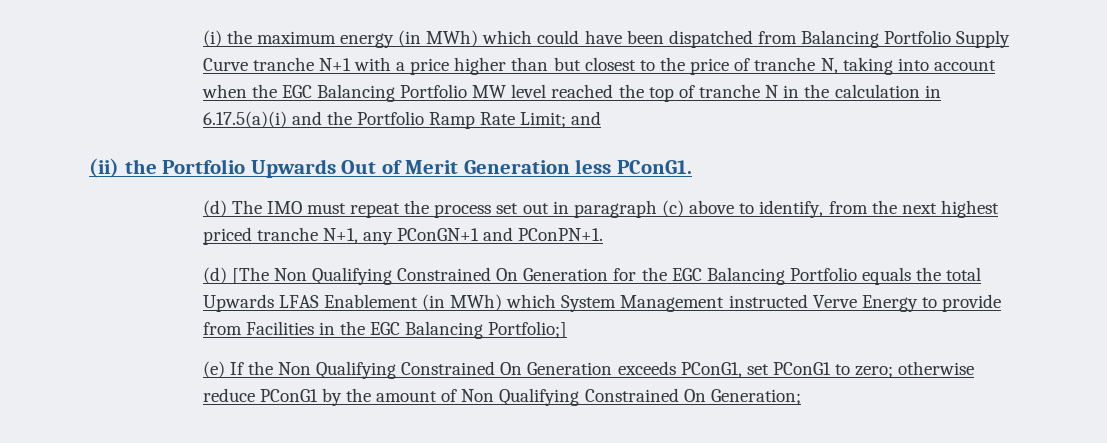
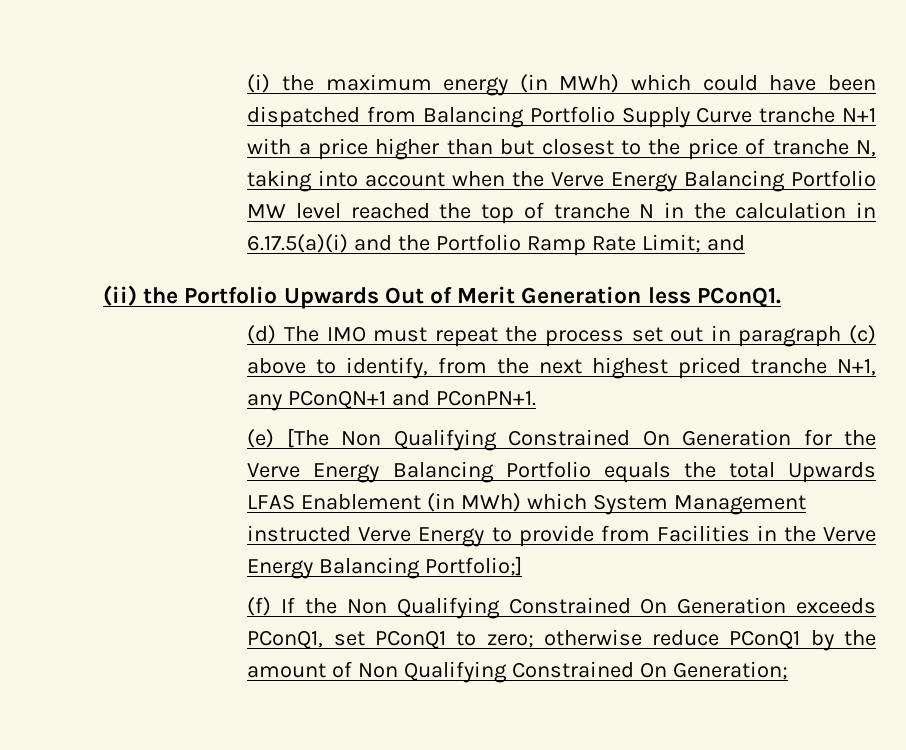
[281,85,312,98] EGC -> [551,172,678,192] Verve Energy
[616,160,692,174] PConG1. -> [696,287,781,308] PConQ1.
[397,228,480,241] PConGN+1 -> [288,390,387,409] PConQN+1
[202,267,227,284] (d) -> [247,429,275,448] (e)
[671,268,702,281] EGC -> [247,463,380,483] Verve Energy
[370,322,401,335] EGC -> [822,527,876,542] [247,559,314,579] Verve Energy
[202,361,225,378] (e) -> [247,597,272,616] (f)
[680,362,831,378] PConG1, set PConG1 -> [247,630,446,649] PConQ1, set PConQ1
[259,389,318,402] PConG1 -> [729,630,801,649] PConQ1

